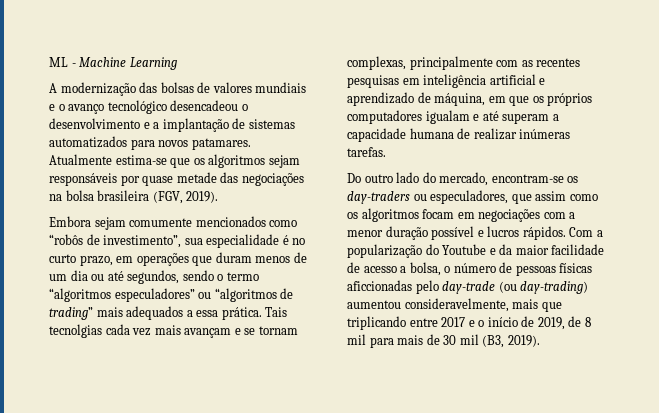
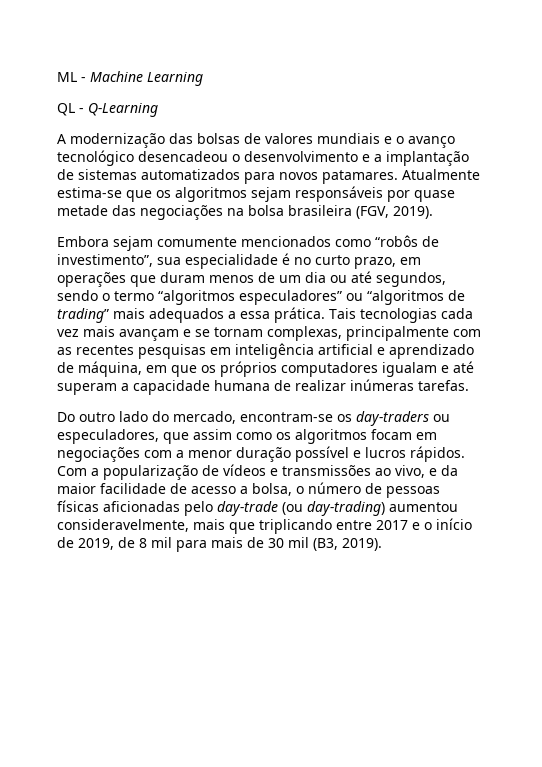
(177, 63) none -> [57,103,158,117] // QL - Q-Learning
[49,324,102,338] tecnolgias -> [360,308,437,323] tecnologias
[425,244,487,255] do Youtube -> [202,464,425,478] de vídeos e transmissões ao vivo,
[347,280,412,291] aficcionadas -> [103,501,180,512] aficionadas

